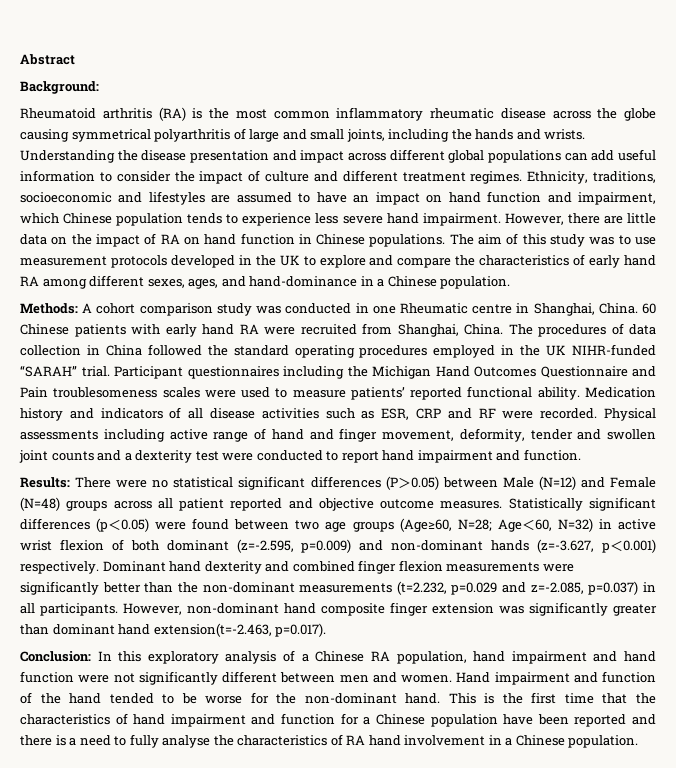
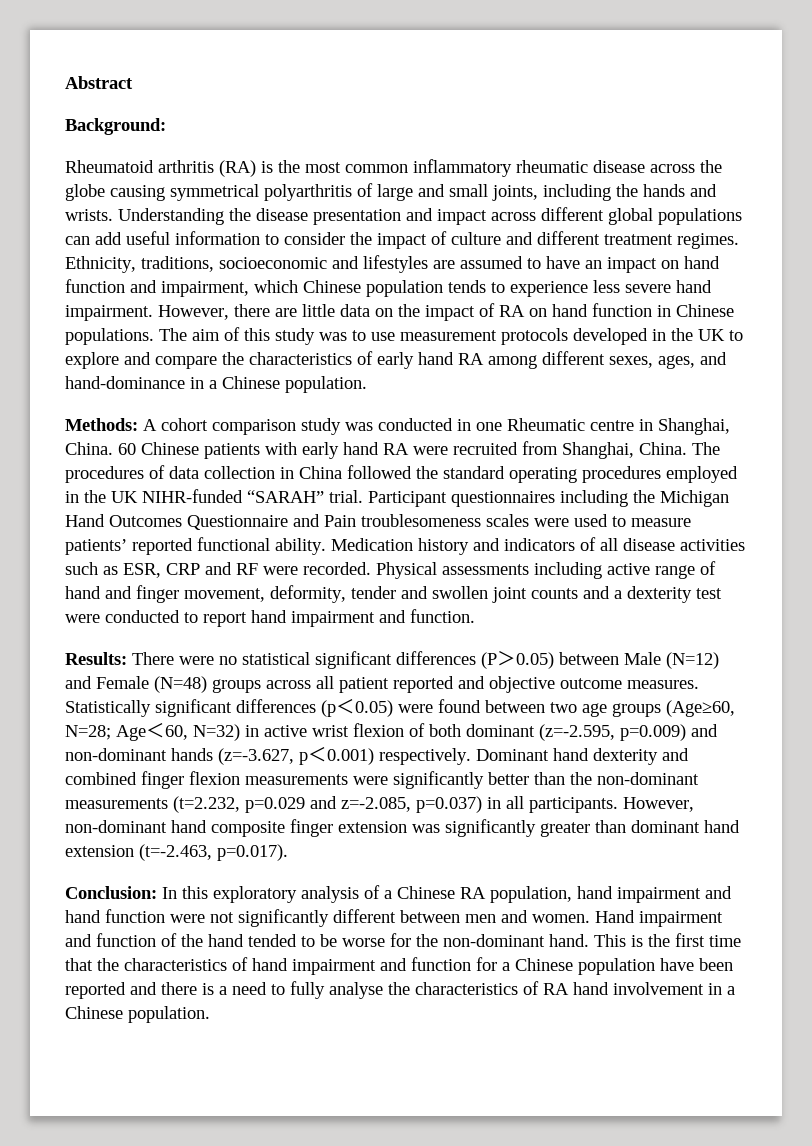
[153,623,272,637] extension(t=-2.463, -> [65,844,212,861] extension (t=-2.463,

